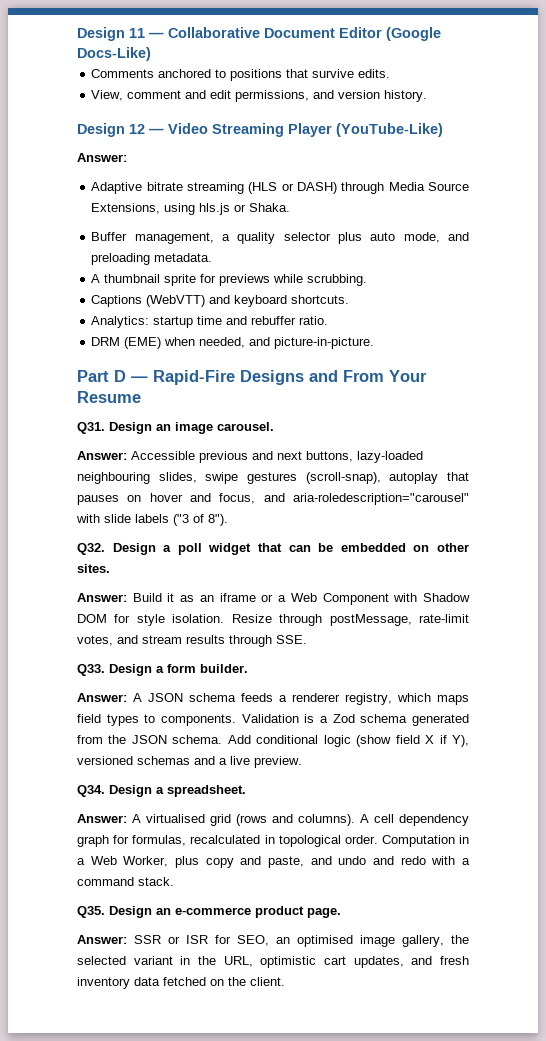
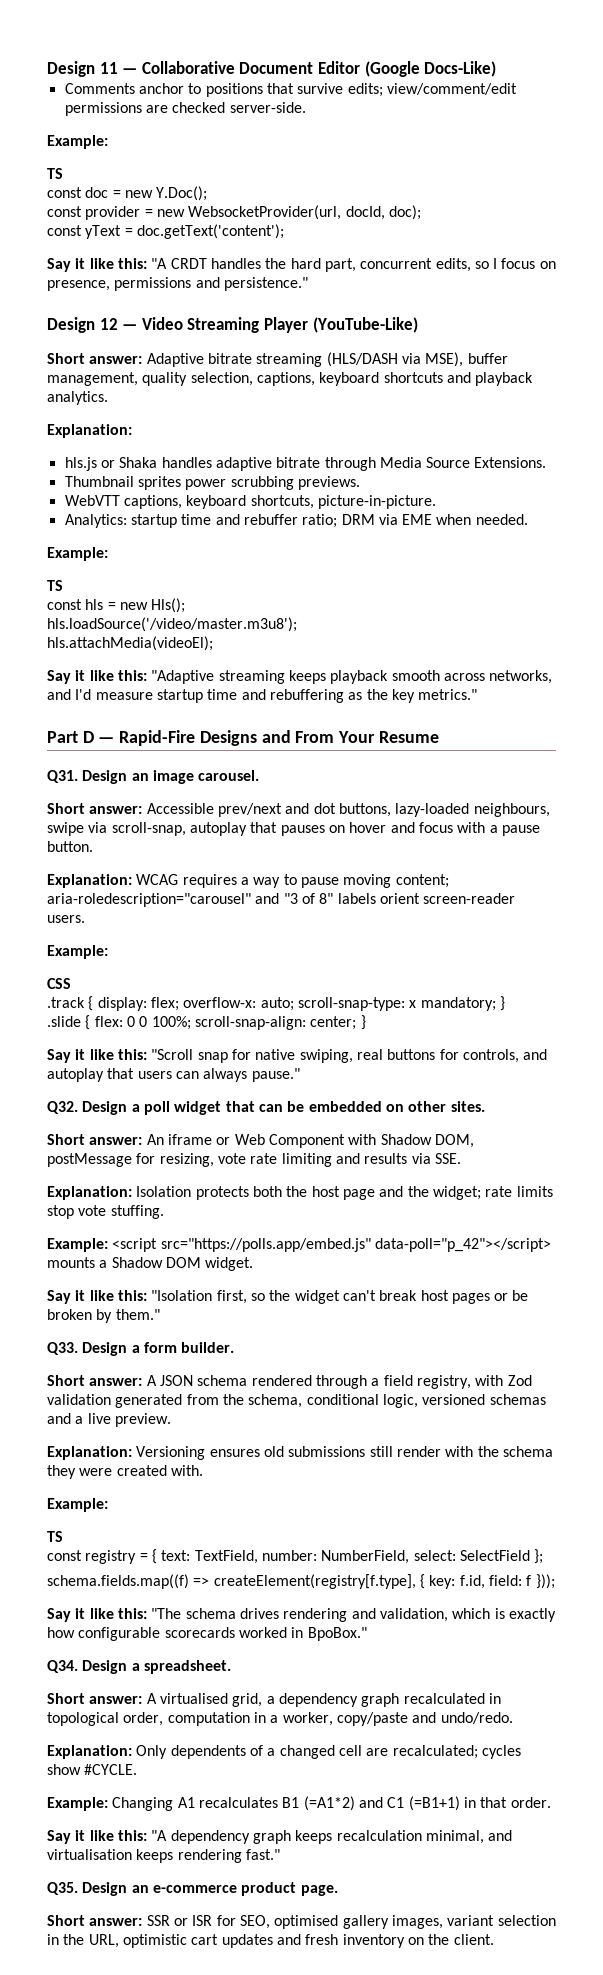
[158,69,212,78] anchored -> [138,83,184,94] anchor
[358,69,391,78] [91,90,428,102] edits. // View, comment and edit permissions, and version history. -> [347,83,517,97] [64,102,306,116] [47,135,108,149] [47,168,63,179] [47,186,208,201] [47,205,421,220] [47,224,284,239] [47,258,556,272] [47,277,308,291] edits; view/comment/edit permissions are checked server-side. // Example: // TS // const doc = new Y.Doc(); // const provider = new WebsocketProvider(url, docId, doc); // const yText = doc.getText('content'); // Say it like this: "A CRDT handles the hard part, concurrent edits, so I focus on presence, permissions and persistence."
[77,153,127,162] Answer: // -> [47,353,143,364] Short answer:
[248,182,469,194] [91,203,291,215] [91,232,469,244] [91,253,213,265] [91,274,368,286] [91,295,350,307] (HLS or DASH) through Media Source Extensions, using hls.js or Shaka. // Buffer management, a quality selector plus auto mode, and preloading metadata. // A thumbnail sprite for previews while scrubbing. // Captions (WebVTT) and keyboard shortcuts. -> [326,352,508,367] [47,372,534,386] [47,391,108,405] [47,424,132,438] [64,457,547,471] [64,476,360,490] [64,495,436,509] (HLS/DASH via MSE), buffer management, quality selection, captions, keyboard shortcuts and playback analytics. // Explanation: // hls.js or Shaka handles adaptive bitrate through Media Source Extensions. // Thumbnail sprites power scrubbing previews. // WebVTT captions, keyboard shortcuts, picture-in-picture.
[299,316,329,325] [91,337,375,349] ratio. // DRM (EME) when needed, and picture-in-picture. -> [302,514,528,528] [47,547,108,561] [47,580,63,591] [47,598,186,613] [47,617,297,632] [47,636,213,651] [47,670,553,684] [47,689,478,703] ratio; DRM via EME when needed. // Example: // TS // const hls = new Hls(); // hls.loadSource('/video/master.m3u8'); // hls.attachMedia(videoEl); // Say it like this: "Adaptive streaming keeps playback smooth across networks, and I'd measure startup time and rebuffering as the key metrics."
[77,451,423,463] [77,472,381,484] Answer: Accessible previous and next buttons, lazy-loaded neighbouring slides, swipe gestures (scroll-snap), -> [47,803,550,817] [47,822,186,836] Short answer: Accessible prev/next and dot buttons, lazy-loaded neighbours, swipe via scroll-snap,
[219,493,469,505] [76,514,228,526] focus, and aria-roledescription="carousel" with slide labels ("3 of 8"). -> [418,822,540,836] [47,841,93,852] [47,874,449,888] [47,893,516,907] [47,915,85,923] [47,945,108,959] [47,978,71,989] [47,996,505,1011] [47,1015,366,1030] [47,1049,548,1063] [47,1068,300,1082] focus with a pause button. // Explanation: WCAG requires a way to pause moving content; aria-roledescription="carousel" and "3 of 8" labels orient screen-reader users. // Example: // CSS // .track { display: flex; overflow-x: auto; scroll-snap-type: x mandatory; } // .slide { flex: 0 0 100%; scroll-snap-align: center; } // Say it like this: "Scroll snap for native swiping, real buttons for controls, and autoplay that users can always pause."
[77,593,214,602] Answer: Build it as an -> [47,1134,164,1145] Short answer: An
[278,595,287,602] a -> (231, 1141) none
[77,614,469,626] [77,635,307,647] DOM for style isolation. Resize through postMessage, rate-limit votes, and stream results through SSE. -> [434,1134,474,1148] [47,1153,461,1167] [47,1186,553,1200] [47,1205,164,1219] [47,1238,551,1252] [47,1257,254,1271] [47,1290,529,1304] [47,1309,160,1323] DOM, postMessage for resizing, vote rate limiting and results via SSE. // Explanation: Isolation protects both the host page and the widget; rate limits stop vote stuffing. // Example: <script src="https://polls.app/embed.js" data-poll="p_42"></script> mounts a Shadow DOM widget. // Say it like this: "Isolation first, so the widget can't break host pages or be broken by them."
[77,693,127,702] Answer: -> [47,1375,143,1386] Short answer:
[241,693,469,705] [77,714,469,726] [77,735,469,747] feeds a renderer registry, which maps field types to components. Validation is a Zod schema generated from the JSON schema. Add conditional logic (show field X if Y), -> [251,1375,532,1389] [47,1394,418,1408] rendered through a field registry, with Zod validation generated from the schema, conditional logic,
[77,785,246,797] [77,814,469,826] [77,835,469,847] [77,856,471,868] [77,877,174,886] Q34. Design a spreadsheet. // Answer: A virtualised grid (rows and columns). A cell dependency graph for formulas, recalculated in topological order. Computation in a Web Worker, plus copy and paste, and undo and redo with a command stack. -> [47,1446,553,1460] [47,1465,203,1479] [47,1498,108,1512] [47,1531,63,1542] [47,1549,544,1564] [47,1574,555,1589] [47,1608,556,1622] [47,1627,367,1641] [47,1660,231,1674] [47,1693,501,1707] [47,1712,513,1726] [47,1745,521,1759] [47,1764,138,1775] [47,1796,551,1811] [47,1830,513,1844] [47,1849,280,1863] Explanation: Versioning ensures old submissions still render with the schema they were created with. // Example: // TS // const registry = { text: TextField, number: NumberField, select: SelectField }; // schema.fields.map((f) => createElement(registry[f.type], { key: f.id, field: f })); // Say it like this: "The schema drives rendering and validation, which is exactly how configurable scorecards worked in BpoBox." // Q34. Design a spreadsheet. // Short answer: A virtualised grid, a dependency graph recalculated in topological order, computation in a worker, copy/paste and undo/redo. // Explanation: Only dependents of a changed cell are recalculated; cycles show #CYCLE. // Example: Changing A1 recalculates B1 (=A1*2) and C1 (=B1+1) in that order. // Say it like this: "A dependency graph keeps recalculation minimal, and virtualisation keeps rendering fast."
[77,935,127,944] Answer: -> [47,1915,143,1926] Short answer:
[276,935,469,947] [77,956,173,965] an optimised image gallery, the selected variant -> [274,1915,556,1929] optimised gallery images, variant selection
[353,956,404,968] updates, -> [221,1934,273,1948] updates
[134,977,206,986] data fetched -> (405, 1941) none

